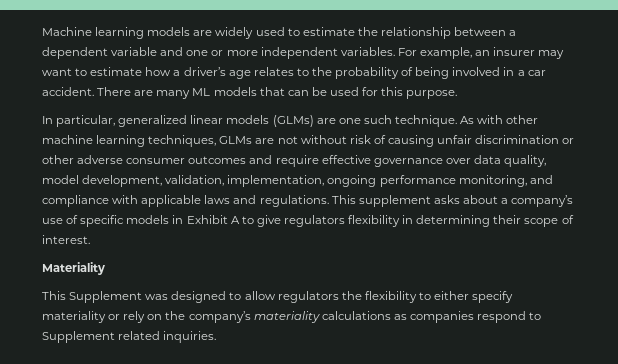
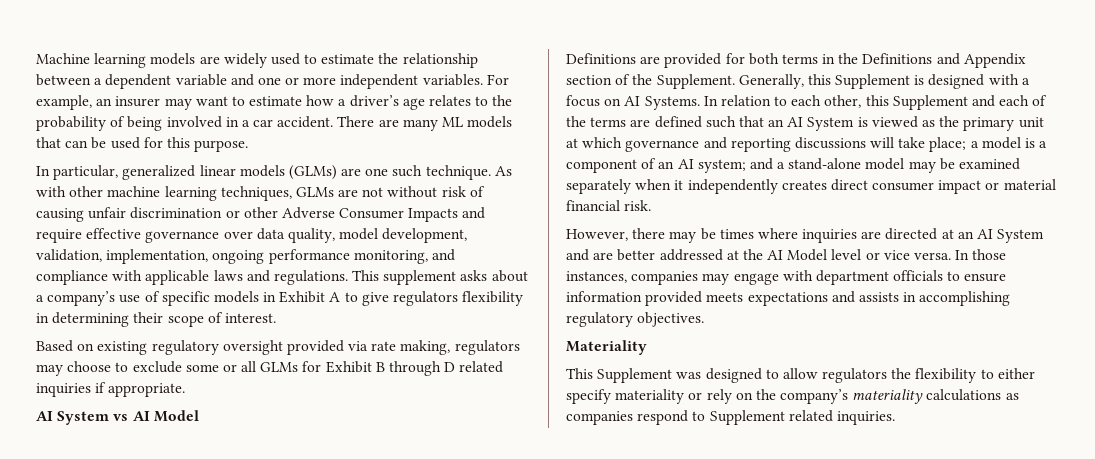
[77,155,247,164] adverse consumer outcomes -> [281,207,459,222] Adverse Consumer Impacts
(90, 239) none -> [36,340,520,355] [36,361,504,376] [36,382,186,397] [36,410,199,425] [566,53,1026,68] [566,74,1030,89] [566,95,1048,110] [566,116,1044,131] [566,137,1048,152] [566,158,1021,173] [566,179,1056,194] [566,200,652,211] [566,228,1045,243] [566,249,1007,261] [566,270,1007,285] [566,291,1011,306] [566,312,705,327] // Based on existing regulatory oversight provided via rate making, regulators may choose to exclude some or all GLMs for Exhibit B through D related inquiries if appropriate. // AI System vs AI Model // Definitions are provided for both terms in the Definitions and Appendix section of the Supplement. Generally, this Supplement is designed with a focus on AI Systems. In relation to each other, this Supplement and each of the terms are defined such that an AI System is viewed as the primary unit at which governance and reporting discussions will take place; a model is a component of an AI system; and a stand-alone model may be examined separately when it independently creates direct consumer impact or material financial risk. // However, there may be times where inquiries are directed at an AI System and are better addressed at the AI Model level or vice versa. In those instances, companies may engage with department officials to ensure information provided meets expectations and assists in accomplishing regulatory objectives.

